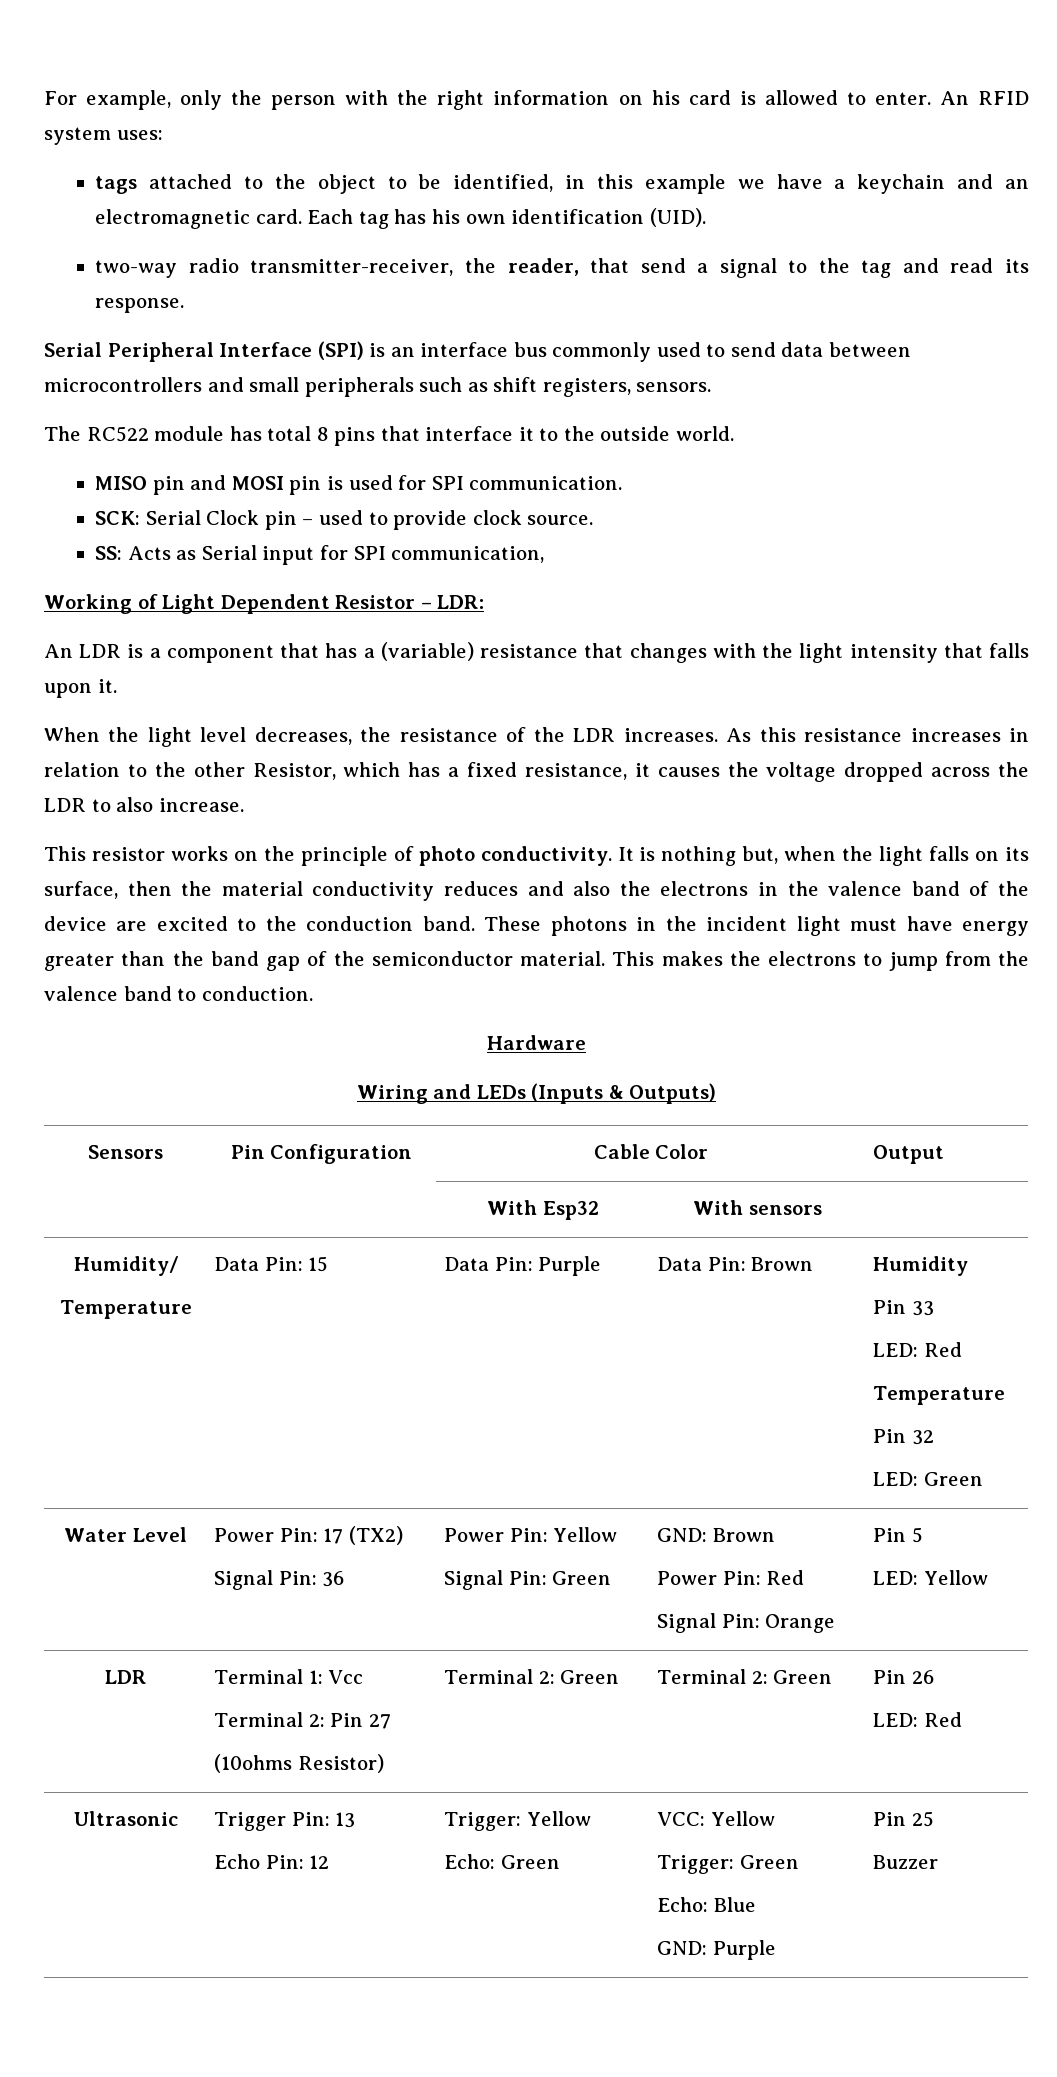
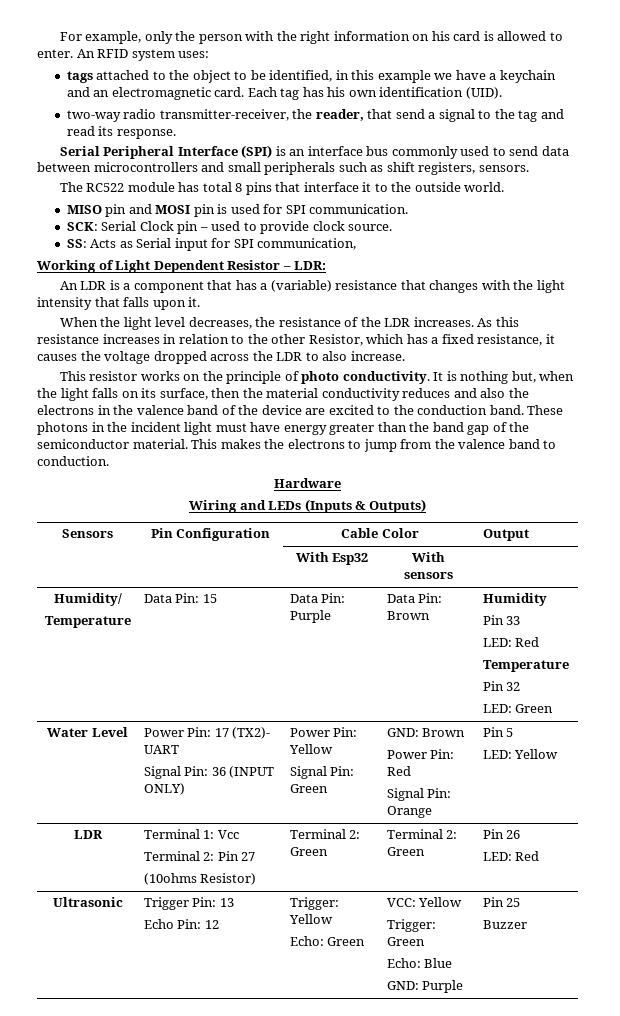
[348,1526,403,1545] (TX2) -> [232,727,271,739] [143,745,179,754] (TX2)- UART
(345, 1579) none -> [229,766,275,778] [143,783,185,795] (INPUT ONLY)

